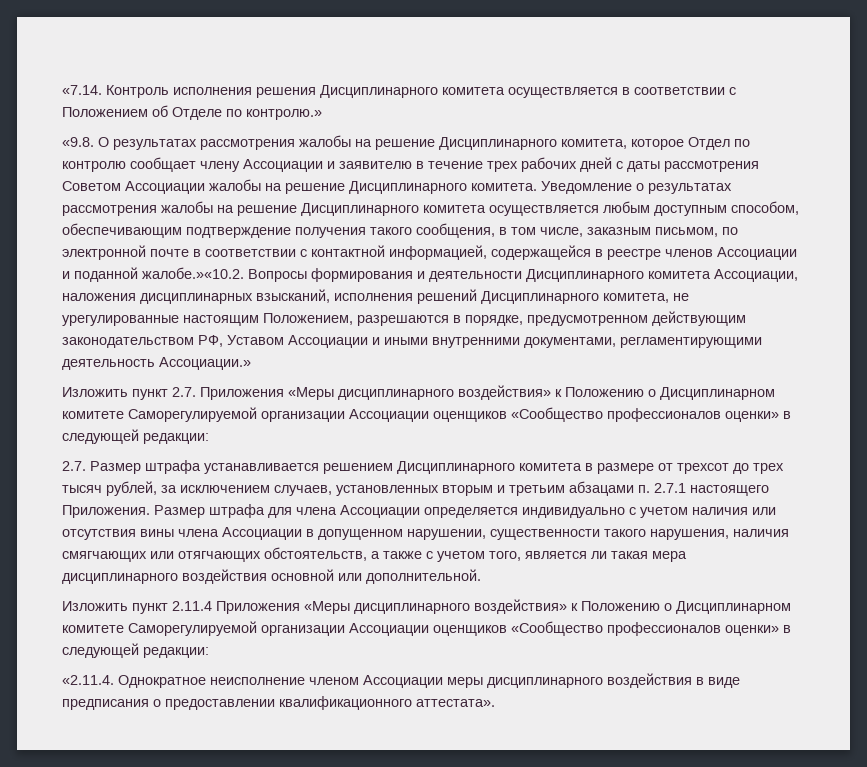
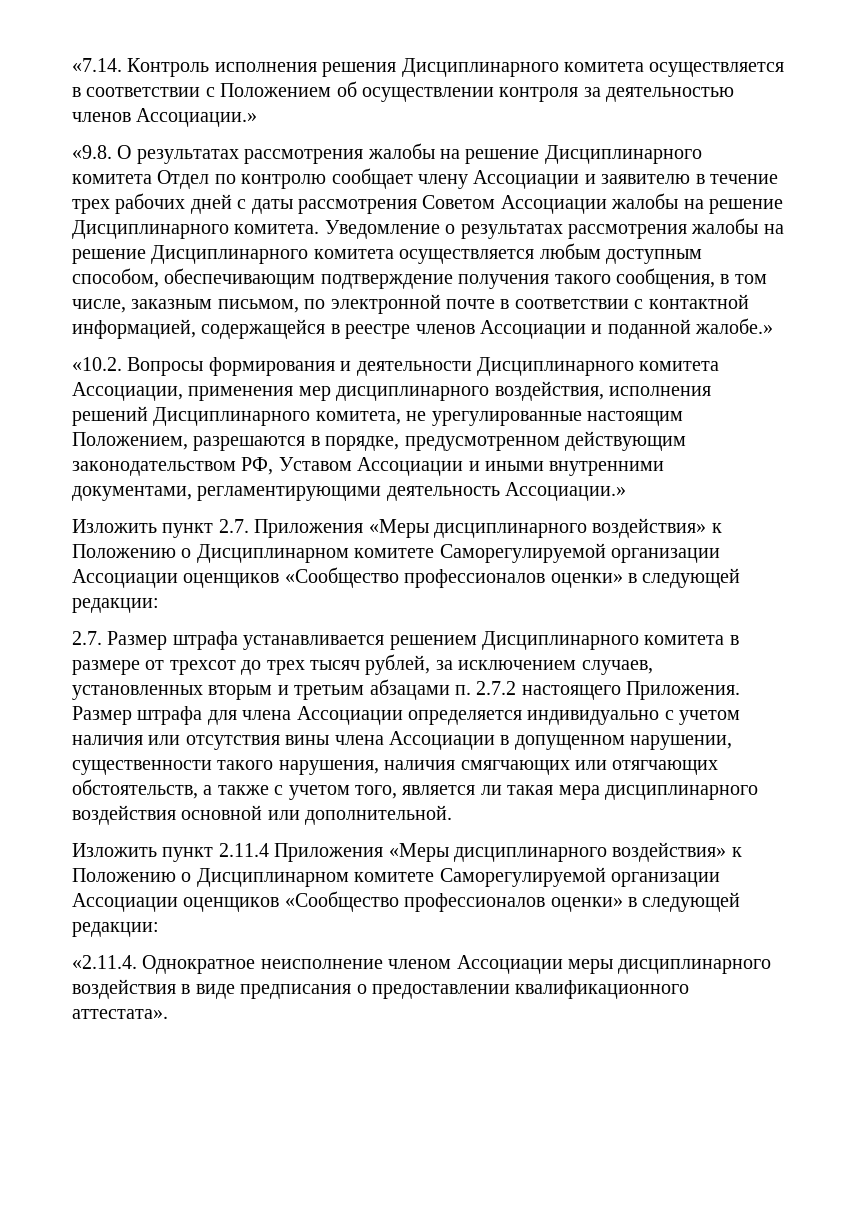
[172,107,322,120] Отделе по контролю.» -> [362,87,735,102] [72,108,258,127] осуществлении контроля за деятельностью членов Ассоциации.»
[561,139,684,150] комитета, которое -> [72,174,152,184] комитета
[142,267,244,279] жалобе.»«10.2. -> [695,318,774,334] [72,357,122,371] жалобе.» // «10.2.
[62,289,330,304] наложения дисциплинарных взысканий, -> [188,381,604,401] применения мер дисциплинарного воздействия,
[654,483,686,493] 2.7.1 -> [476,681,517,695] 2.7.2

